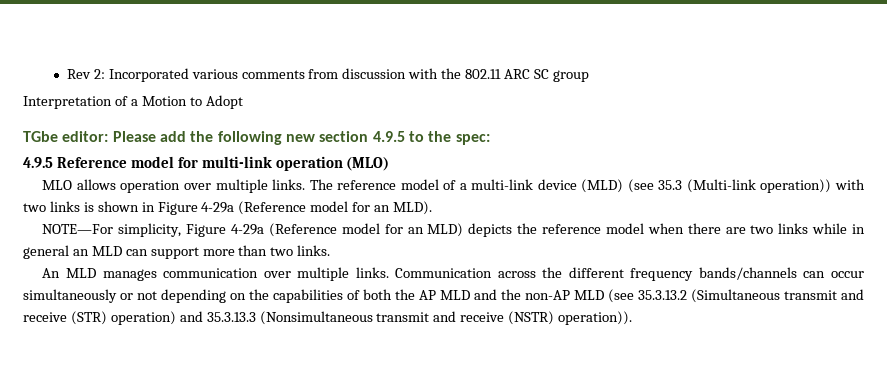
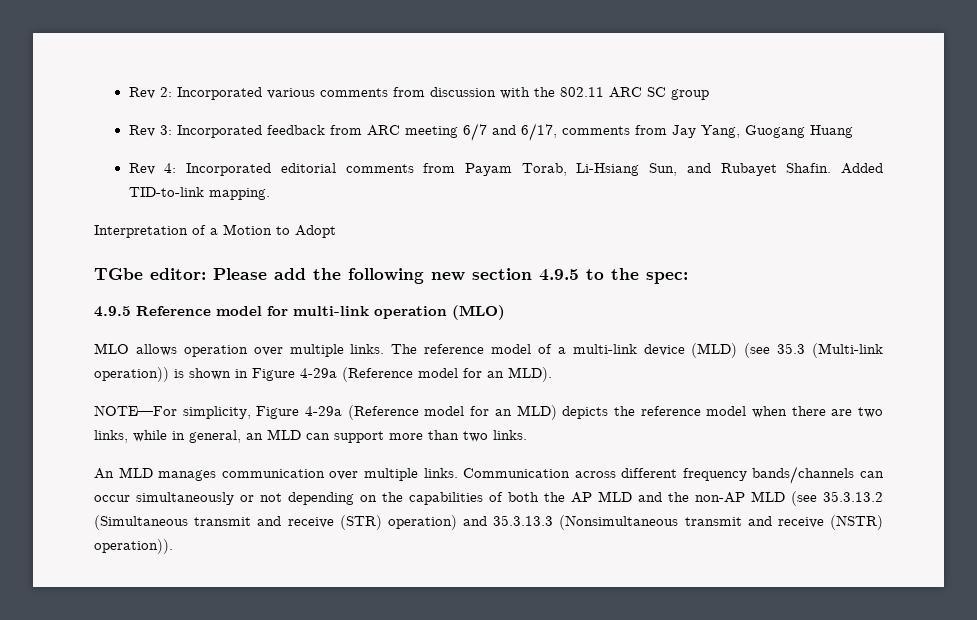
(589, 76) none -> [128,123,853,141] [128,163,883,176] [128,187,270,200] // Rev 3: Incorporated feedback from ARC meeting 6/7 and 6/17, comments from Jay Yang, Guogang Huang // Rev 4: Incorporated editorial comments from Payam Torab, Li-Hsiang Sun, and Rubayet Shafin. Added TID-to-link mapping.
[834,179,865,190] [23,201,80,212] with two links -> (169, 374) none
[778,223,809,234] links -> [94,430,128,443] links,
[23,245,69,259] general -> [189,430,241,443] general,
[542,267,563,278] the -> (616, 474) none

